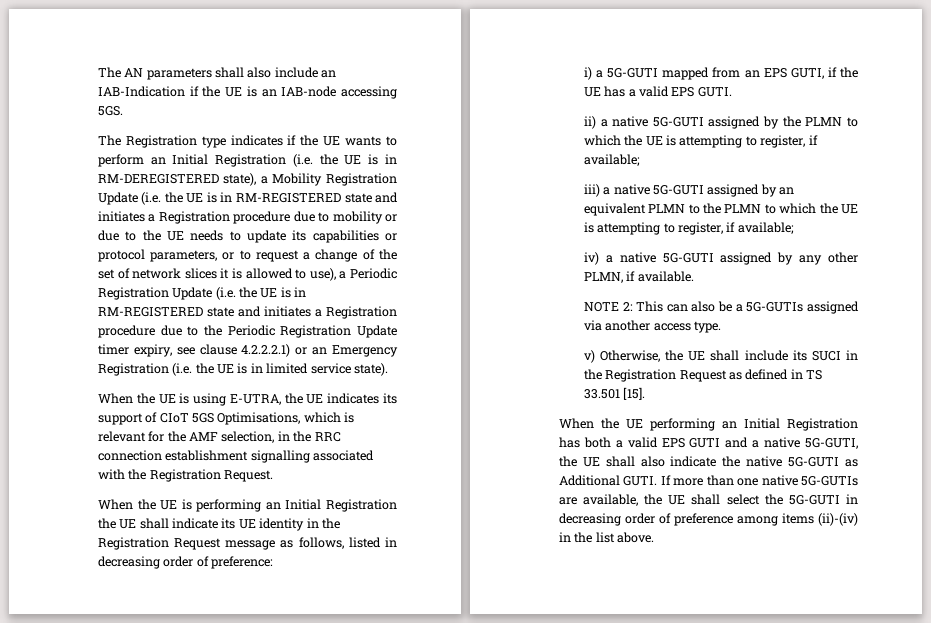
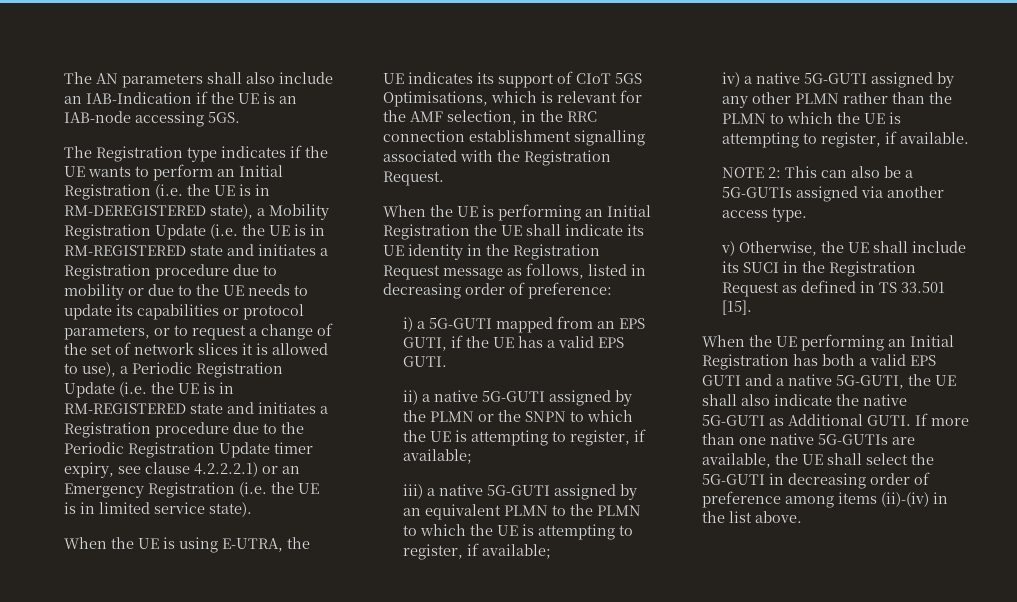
(843, 121) none -> [478,410,567,422] or the SNPN
[583,272,623,283] PLMN, -> [795,92,953,104] [722,112,902,124] [722,132,882,148] PLMN rather than the PLMN to which the UE is attempting to register,

